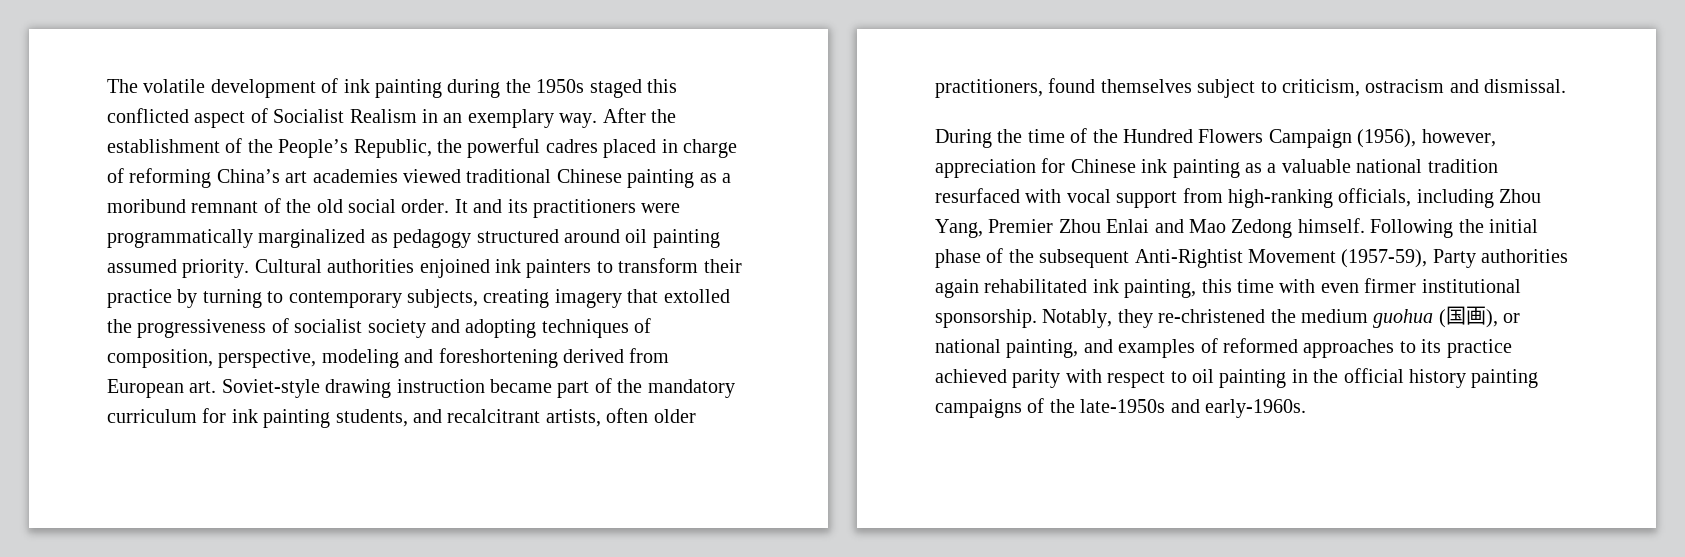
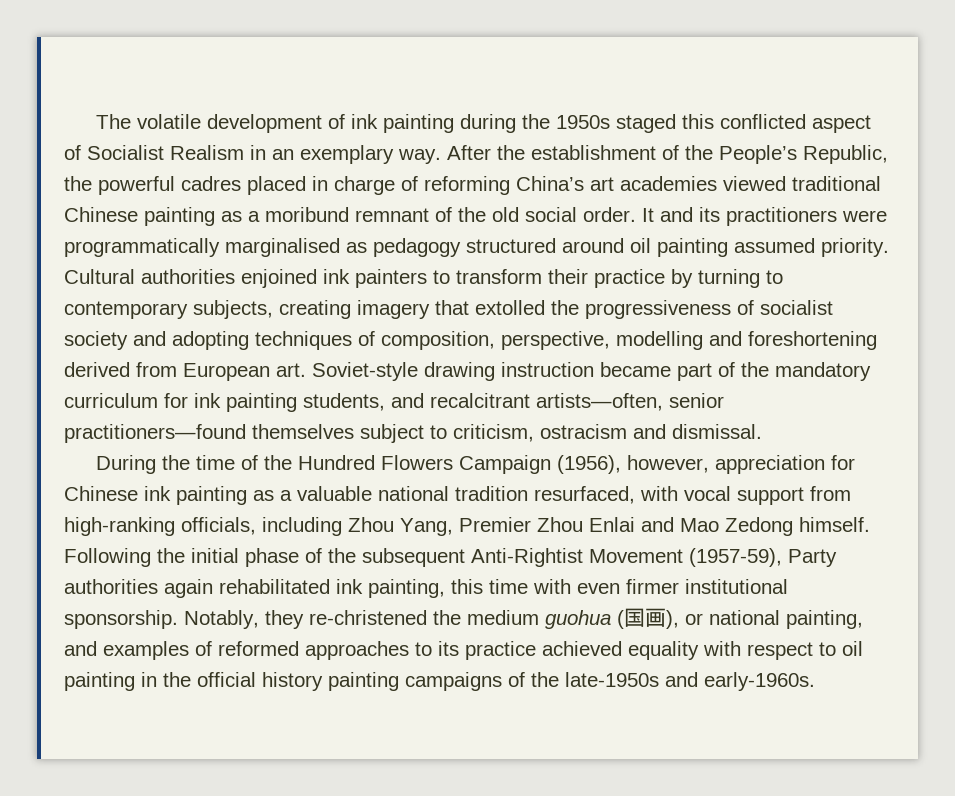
[258,229,366,248] marginalized -> [225,238,340,257] marginalised
[321,349,399,368] modeling -> [616,331,703,350] modelling
[545,408,696,427] [935,78,1096,98] artists, often older practitioners, found -> [536,393,724,411] [64,424,246,443] artists—often, senior practitioners—found
[935,188,1020,203] resurfaced -> [534,486,635,504] resurfaced,
[1012,369,1061,388] parity -> [628,641,699,660] equality

